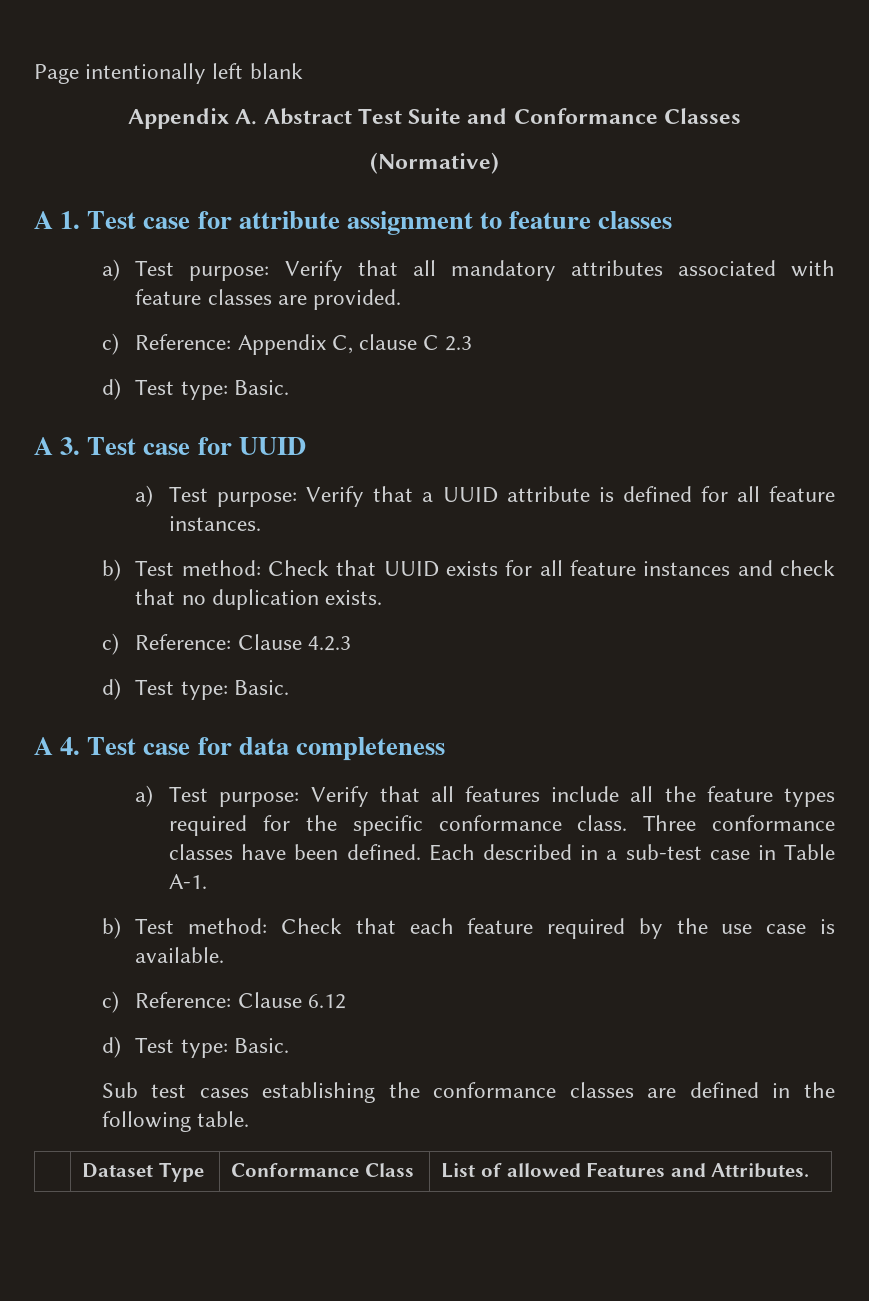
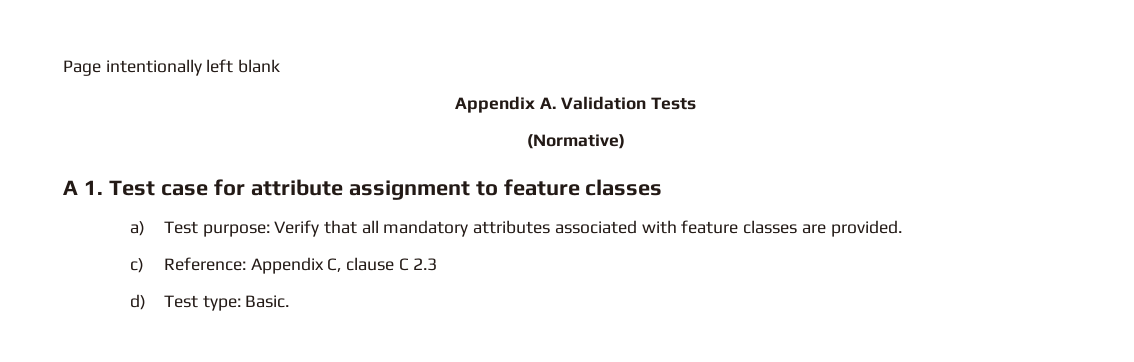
[263,108,741,125] Abstract Test Suite and Conformance Classes -> [560,96,696,110] Validation Tests
[34,437,306,455] [135,485,835,507] [169,516,262,531] [101,559,835,581] [135,589,382,610] [101,633,351,655] [101,678,289,700] [34,737,445,761] [135,785,835,807] [169,815,835,836] [169,844,835,861] [169,874,208,889] [101,917,836,939] [135,947,225,963] [101,991,346,1013] [101,1036,289,1058] [101,1082,835,1103] [101,1111,249,1132] [82,1162,205,1182] [231,1163,415,1177] [441,1162,810,1178] // A 3. Test case for UUID // a) Test purpose: Verify that a UUID attribute is defined for all feature instances. // b) Test method: Check that UUID exists for all feature instances and check that no duplication exists. // c) Reference: Clause 4.2.3 // d) Test type: Basic. // A 4. Test case for data completeness // a) Test purpose: Verify that all features include all the feature types required for the specific conformance class. Three conformance classes have been defined. Each described in a sub-test case in Table A-1. // b) Test method: Check that each feature required by the use case is available. // c) Reference: Clause 6.12 // d) Test type: Basic. // Sub test cases establishing the conformance classes are defined in the following table. // | Dataset Type | Conformance Class | List of allowed Features and Attributes. -> (290, 301) none

